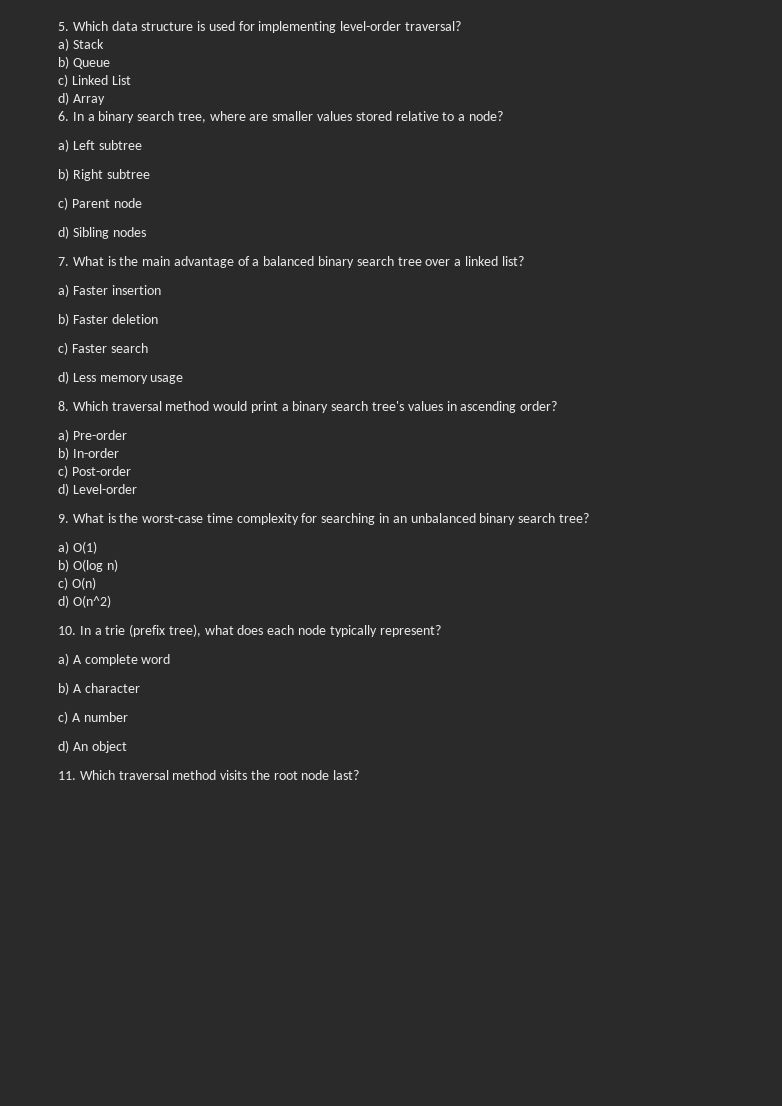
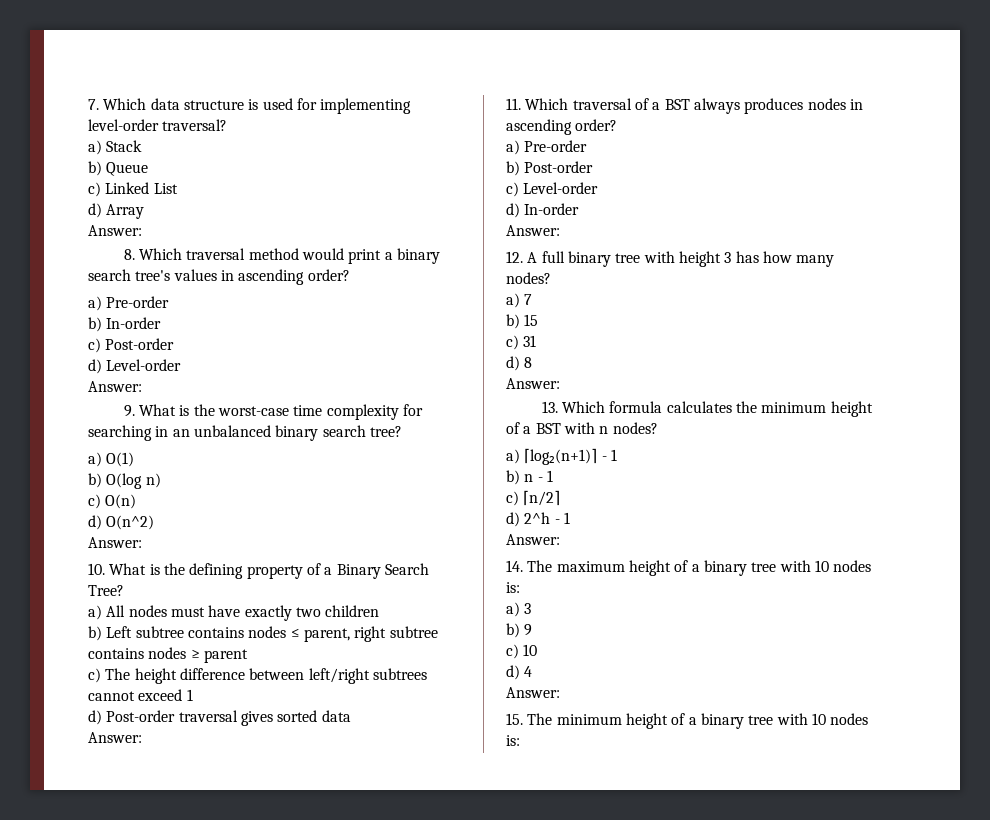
[58,22,69,31] 5. -> [88,99,99,110] 7.
[58,111,503,123] [58,139,142,152] [58,168,150,181] [58,197,142,210] [58,226,146,239] [58,256,524,268] [58,284,161,297] [58,313,158,326] [58,342,148,355] [58,371,184,384] 6. In a binary search tree, where are smaller values stored relative to a node? // a) Left subtree // b) Right subtree // c) Parent node // d) Sibling nodes // 7. What is the main advantage of a balanced binary search tree over a linked list? // a) Faster insertion // b) Faster deletion // c) Faster search // d) Less memory usage -> [88,225,142,236] Answer:
(137, 489) none -> [88,381,142,392] // Answer:
(111, 601) none -> [88,537,142,548] // Answer:
[79,624,441,637] [58,653,171,666] [58,682,140,695] [58,711,128,724] [58,740,127,753] [58,770,360,780] In a trie (prefix tree), what does each node typically represent? // a) A complete word // b) A character // c) A number // d) An object // 11. Which traversal method visits the root node last? -> [109,563,429,579] [88,585,124,596] [88,605,380,621] [88,626,438,642] [88,647,248,663] [88,668,427,684] [88,689,193,701] [88,710,351,726] [88,732,142,743] [506,98,863,114] [506,119,618,135] [506,140,588,155] [506,161,594,176] [506,182,599,197] [506,203,580,218] [506,225,560,236] [506,251,835,267] [506,272,551,284] [506,293,533,308] [506,314,539,329] [506,335,537,350] [506,356,533,371] [506,378,560,389] [541,401,873,417] [506,422,658,434] [506,448,617,465] [506,470,553,485] [506,490,561,506] [506,512,570,527] [506,534,560,545] [506,560,872,576] [506,582,520,593] [506,602,532,617] [506,623,533,638] [506,644,538,659] [506,665,533,680] [506,687,560,698] [506,713,869,729] [506,735,520,746] What is the defining property of a Binary Search Tree? // a) All nodes must have exactly two children // b) Left subtree contains nodes ≤ parent, right subtree contains nodes ≥ parent // c) The height difference between left/right subtrees cannot exceed 1 // d) Post-order traversal gives sorted data // Answer: // 11. Which traversal of a BST always produces nodes in ascending order? // a) Pre-order // b) Post-order // c) Level-order // d) In-order // Answer: // 12. A full binary tree with height 3 has how many nodes? // a) 7 // b) 15 // c) 31 // d) 8 // Answer: // 13. Which formula calculates the minimum height of a BST with n nodes? // a) ⌈log₂(n+1)⌉ - 1 // b) n - 1 // c) ⌈n/2⌉ // d) 2^h - 1 // Answer: // 14. The maximum height of a binary tree with 10 nodes is: // a) 3 // b) 9 // c) 10 // d) 4 // Answer: // 15. The minimum height of a binary tree with 10 nodes is:

